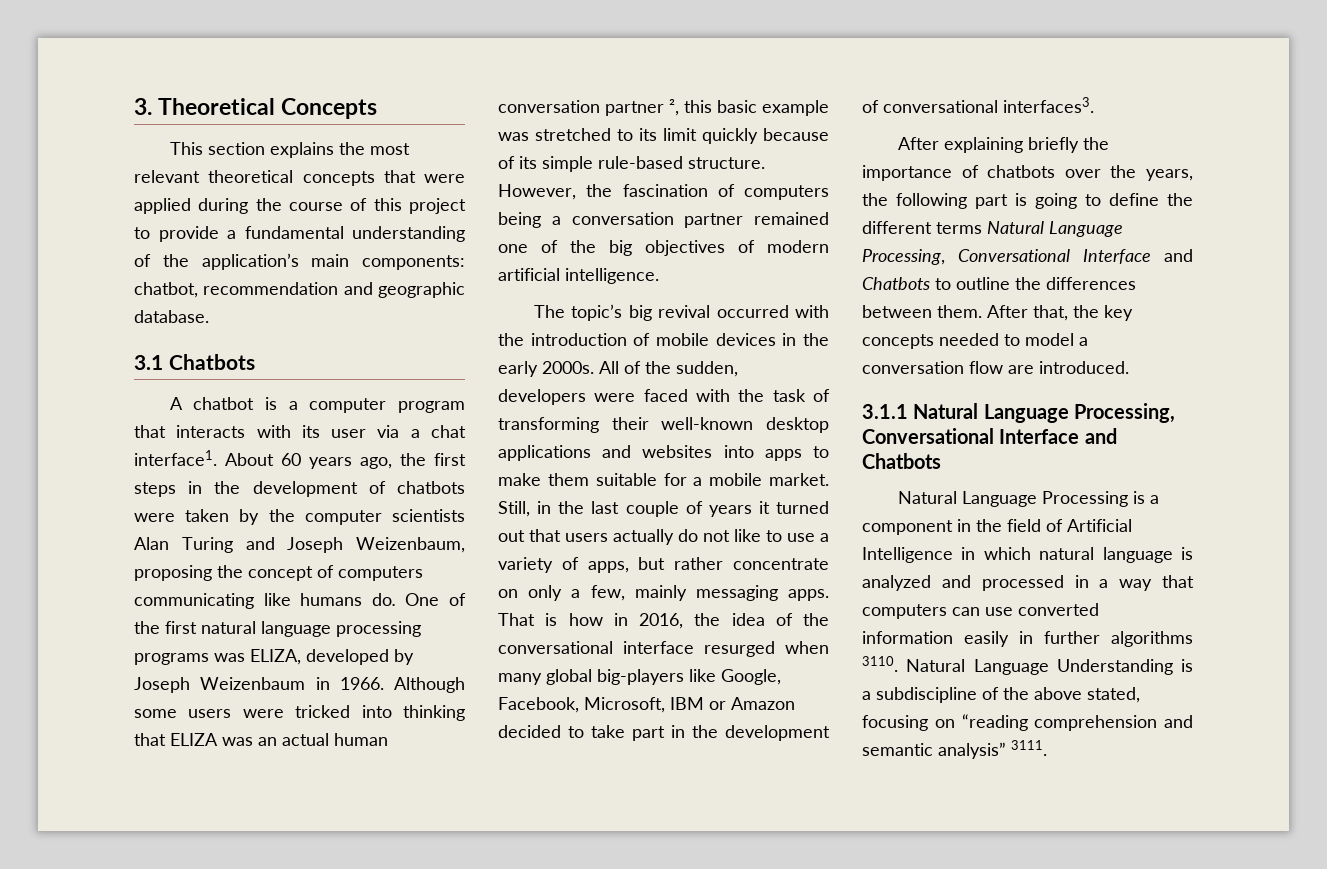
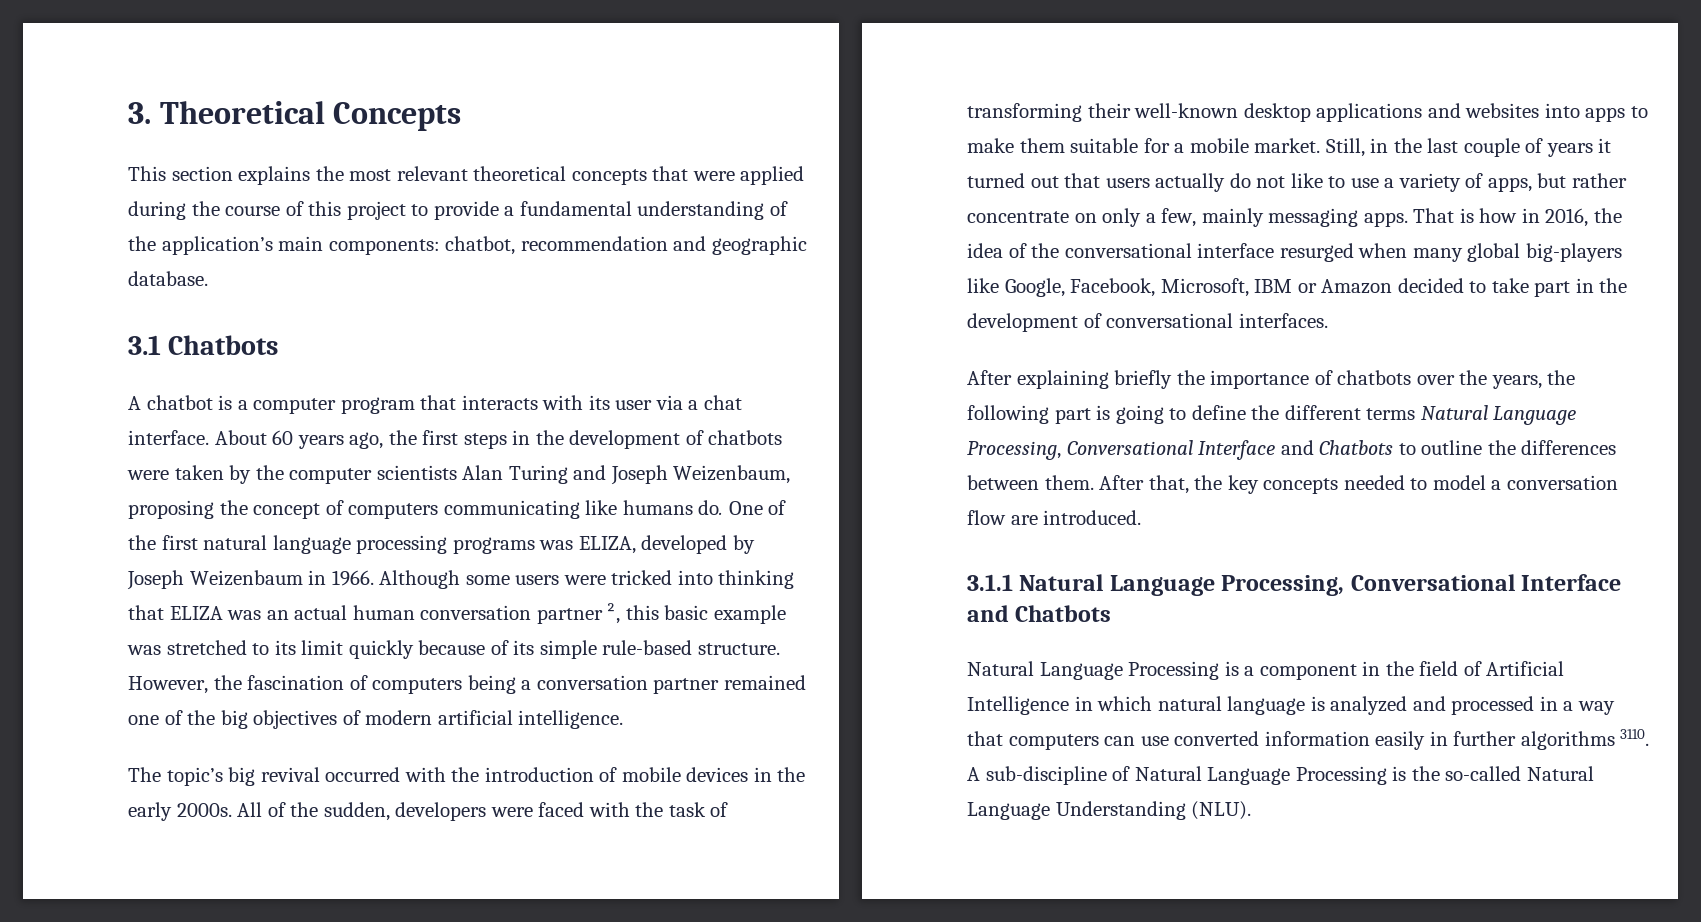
[134,450,217,466] interface1. -> [128,430,209,445] interface.
[1003,97,1094,113] interfaces3. -> [1238,313,1328,328] interfaces.
[906,659,1193,675] [862,687,1140,703] [862,714,1193,731] [862,740,1047,759] Natural Language Understanding is a subdiscipline of the above stated, focusing on “reading comprehension and semantic analysis” 3111. -> [967,766,1594,785] [967,801,1252,820] A sub-discipline of Natural Language Processing is the so-called Natural Language Understanding (NLU).

